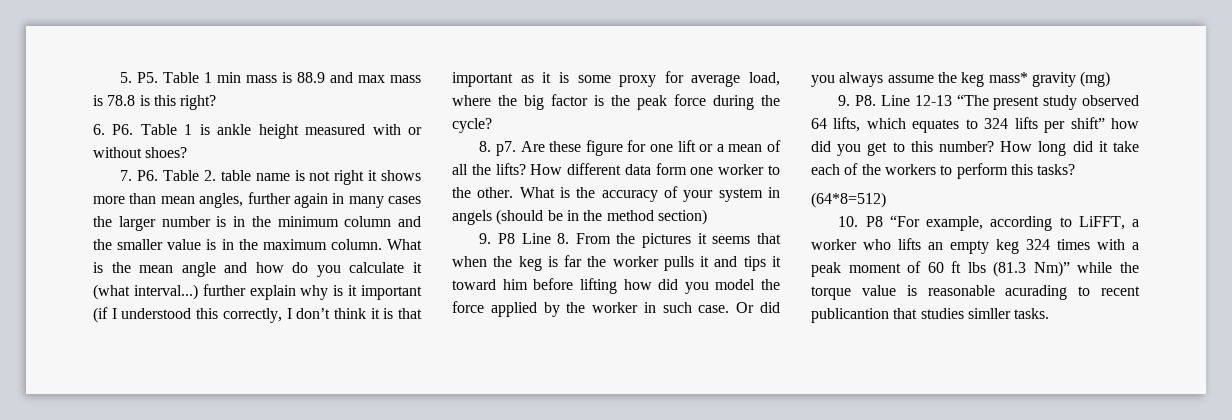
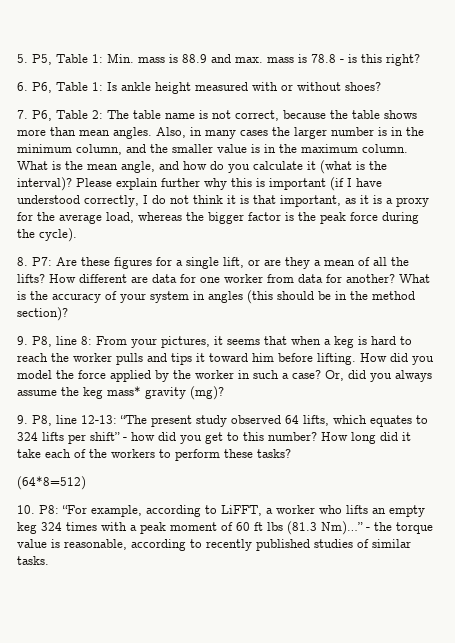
[137,72,242,83] P5. Table 1 min -> [32,53,134,65] P5, Table 1: Min.
[358,75,386,83] max -> [235,57,263,63] max.
(136, 100) none -> [340,59,344,63] -
[112,124,210,135] P6. Table 1 is -> [32,82,117,93] P6, Table 1: Is
[137,170,378,185] P6. Table 2. table name is not right it -> [32,110,380,121] P6, Table 2: The table name is not correct, because the table
[199,192,328,208] angles, further again -> [113,127,186,139] angles. Also,
[344,216,392,227] column -> [76,144,122,155] column,
[181,262,216,277] angle -> [121,161,155,173] angle,
[133,284,422,300] [93,307,331,323] interval...) further explain why is it important (if I understood this correctly, I don’t -> [356,161,387,170] [17,177,382,191] [17,195,189,207] is the interval)? Please explain further why this is important (if I have understood correctly, I do not
[452,72,513,87] important -> [280,195,341,207] important,
[577,75,611,83] some -> [386,198,393,204] a
(684, 77) none -> [37,212,55,221] the
[452,95,544,110] where the big -> [138,212,244,224] whereas the bigger
[452,118,492,133] [479,141,516,156] cycle? // 8. p7. -> [39,228,77,242] [17,257,52,266] cycle). // 8. P7:
[585,140,714,156] figure for one lift or -> [114,257,310,269] figures for a single lift, or are they
[624,163,780,175] [452,187,514,198] data form one worker to the other. -> [131,274,395,283] are data for one worker from data for another?
[452,209,544,225] angels (should -> [208,290,314,304] angles (this should
[657,209,707,225] [479,233,692,248] section) // 9. P8 Line 8. From the pictures -> [17,307,68,321] [17,336,210,348] section)? // 9. P8, line 8: From your pictures,
[493,256,513,267] the -> [324,339,331,345] a
[564,255,583,267] far -> [371,336,412,345] [17,353,48,362] hard to reach
[700,256,710,267] it -> (143, 359) none
[579,278,652,294] lifting how -> [317,353,387,365] lifting. How
[698,302,755,313] case. Or -> [282,370,344,381] a case? Or,
[1080,71,1111,87] [838,95,952,106] (mg) // 9. P8. Line 12-13 -> [190,386,224,400] [17,415,117,426] (mg)? // 9. P8, line 12-13:
(1105, 123) none -> [123,437,127,441] -
[1010,164,1033,175] this -> [224,449,253,458] these
[865,216,883,227] P8 -> [39,505,59,514] P8:
[1033,261,1113,277] Nm)” while -> [321,521,370,535] Nm)…” -
[927,285,1140,300] [811,308,1011,323] reasonable acurading to recent publicantion that studies simller -> [64,539,411,551] reasonable, according to recently published studies of similar

